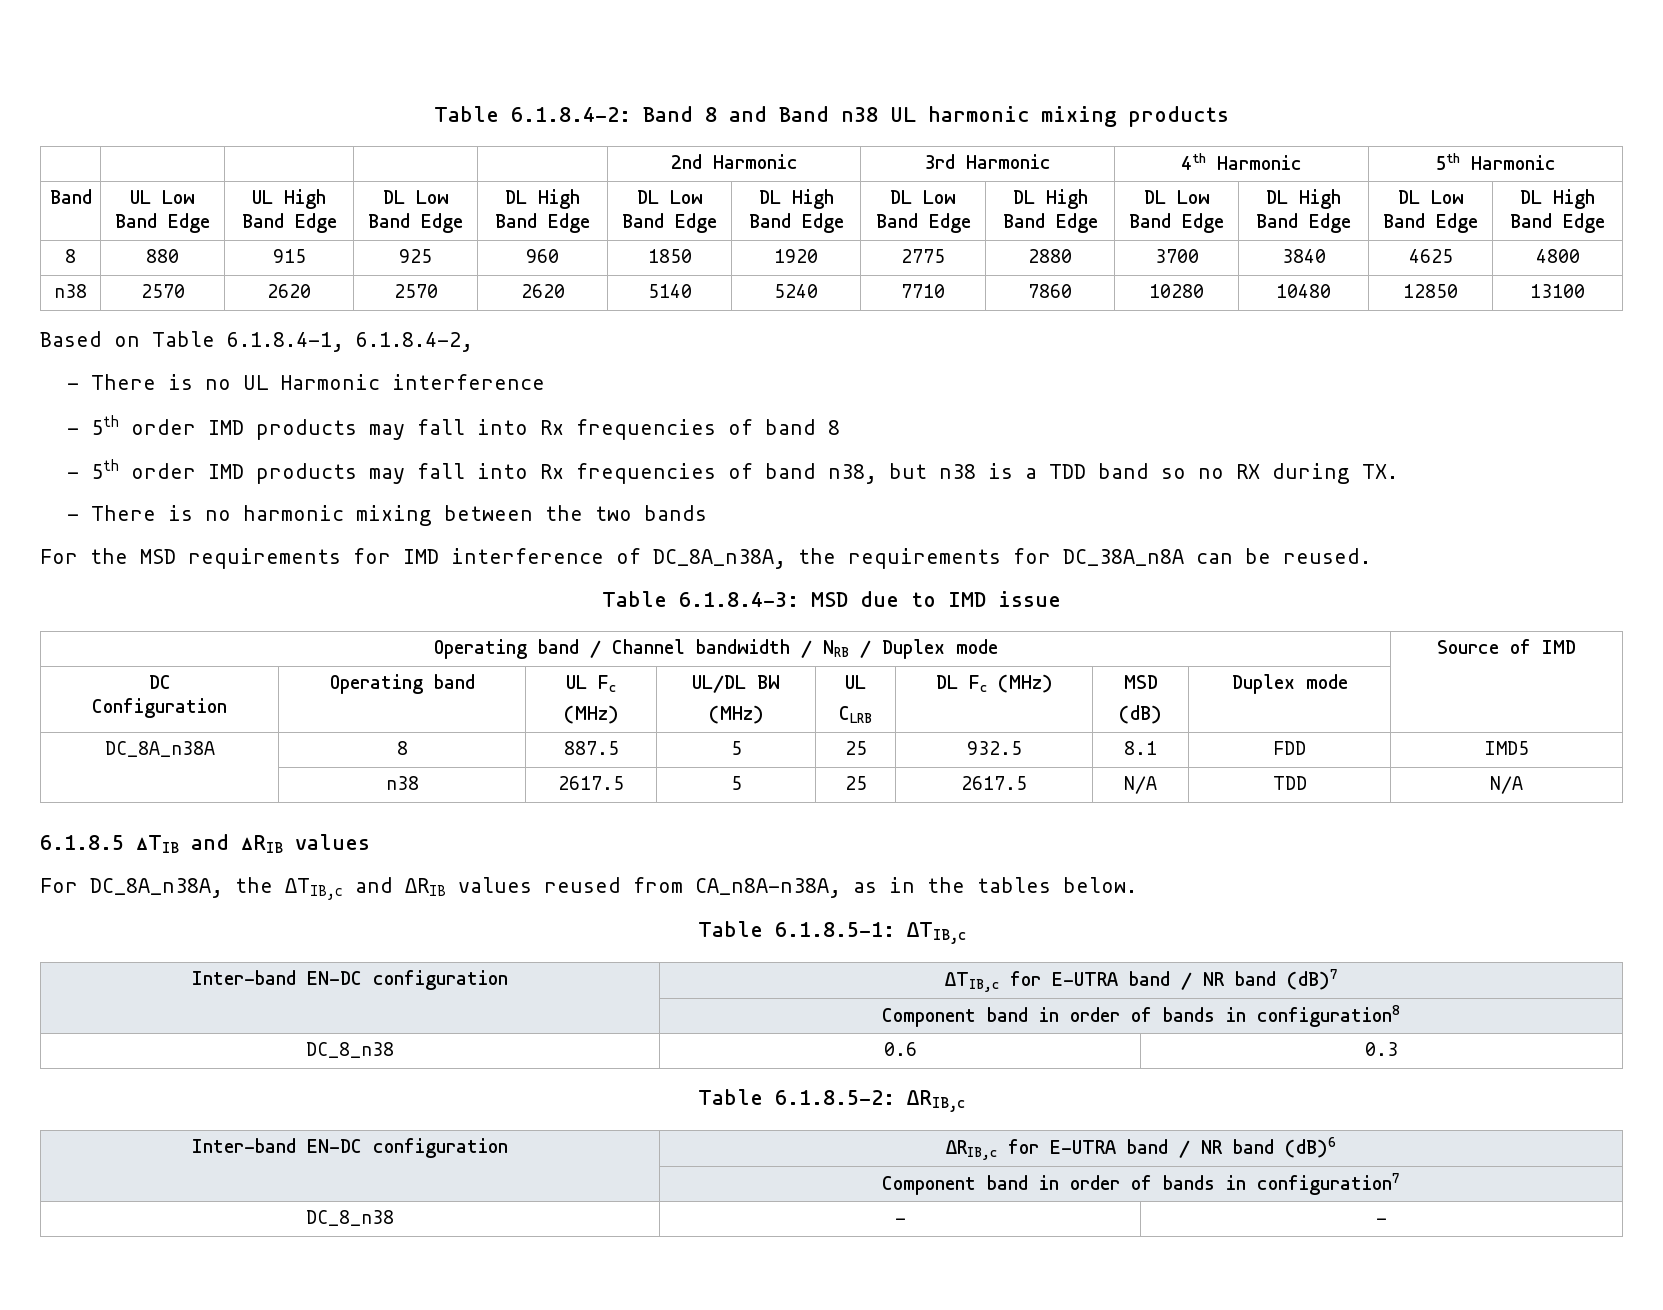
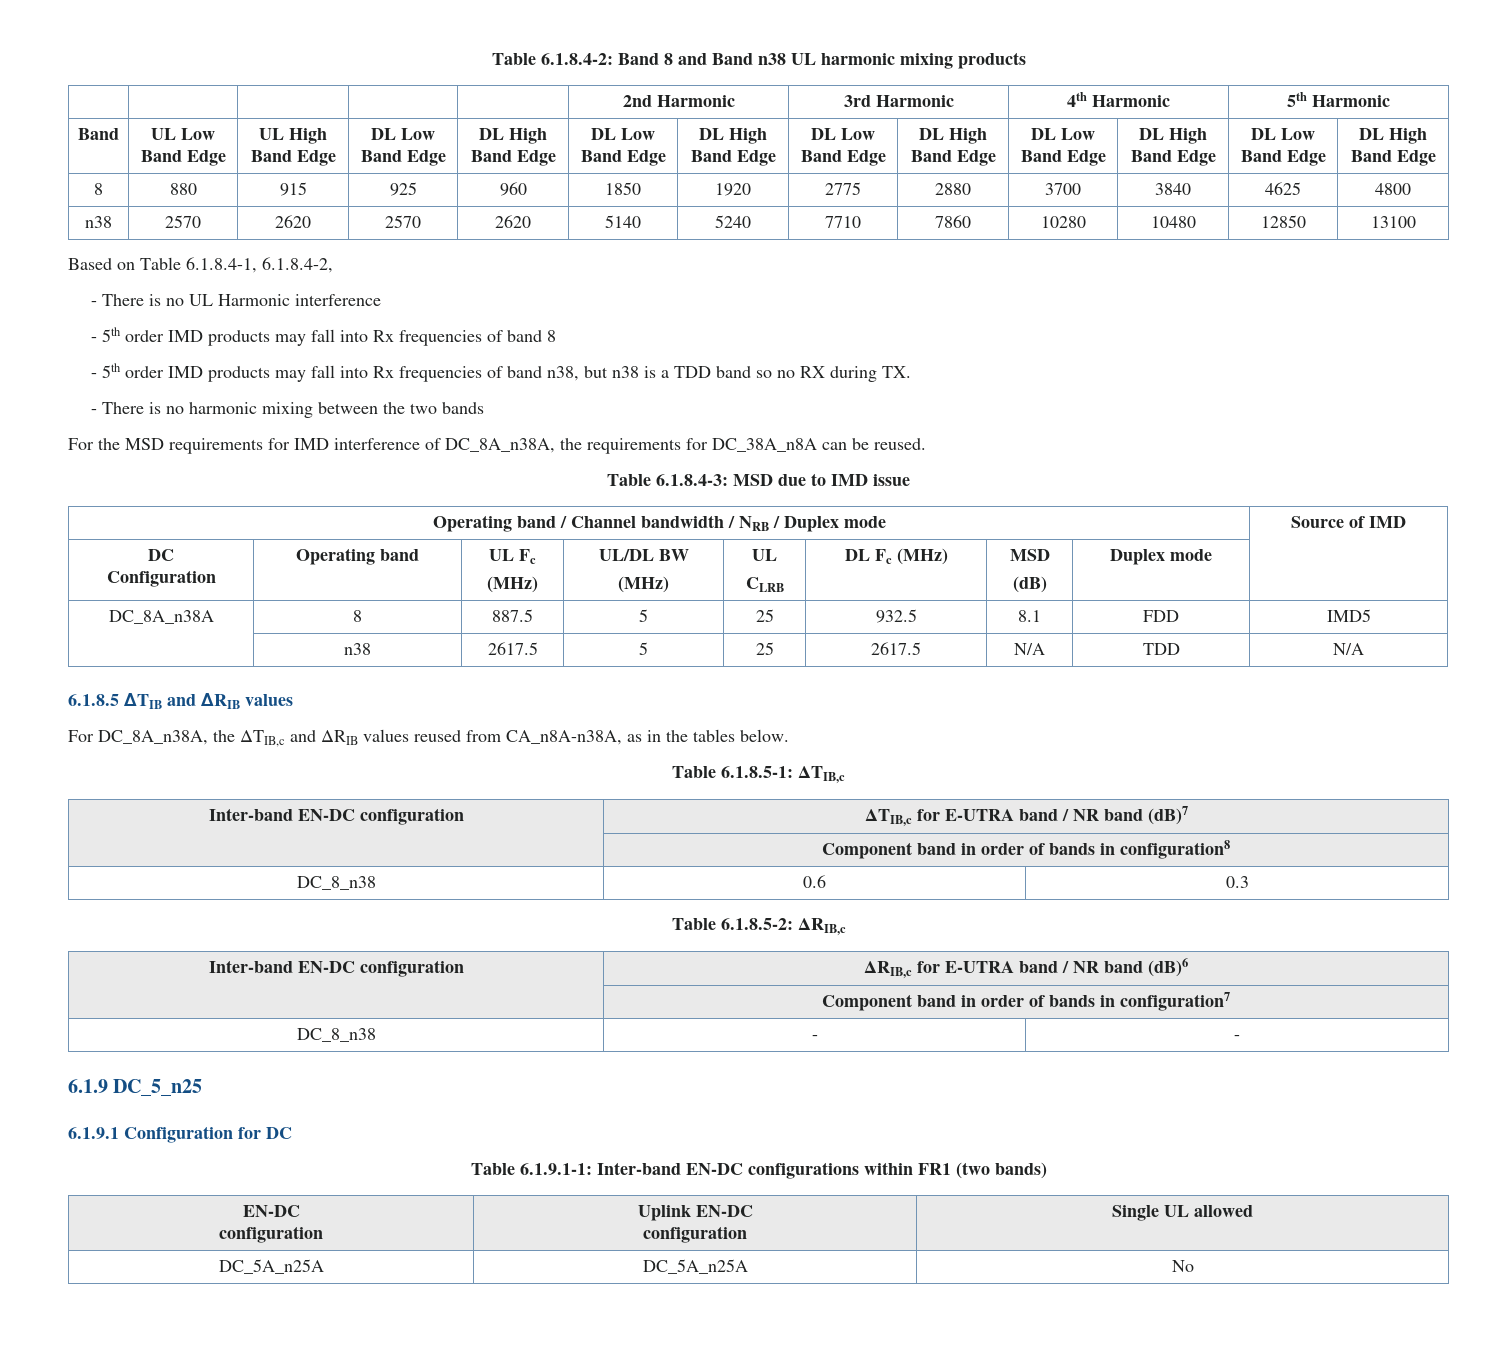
(1387, 1221) none -> [68,1079,203,1096] [68,1126,292,1143] [470,1162,1047,1179] [242,1205,300,1217] [219,1226,323,1243] [637,1205,753,1221] [643,1226,747,1243] [1112,1205,1253,1221] [218,1259,324,1274] [642,1259,748,1274] [1171,1260,1194,1272] // 6.1.9 DC_5_n25 // 6.1.9.1 Configuration for DC // Table 6.1.9.1-1: Inter-band EN-DC configurations within FR1 (two bands) // EN-DC // configuration | Uplink EN-DC // configuration | Single UL allowed // DC_5A_n25A | DC_5A_n25A | No

